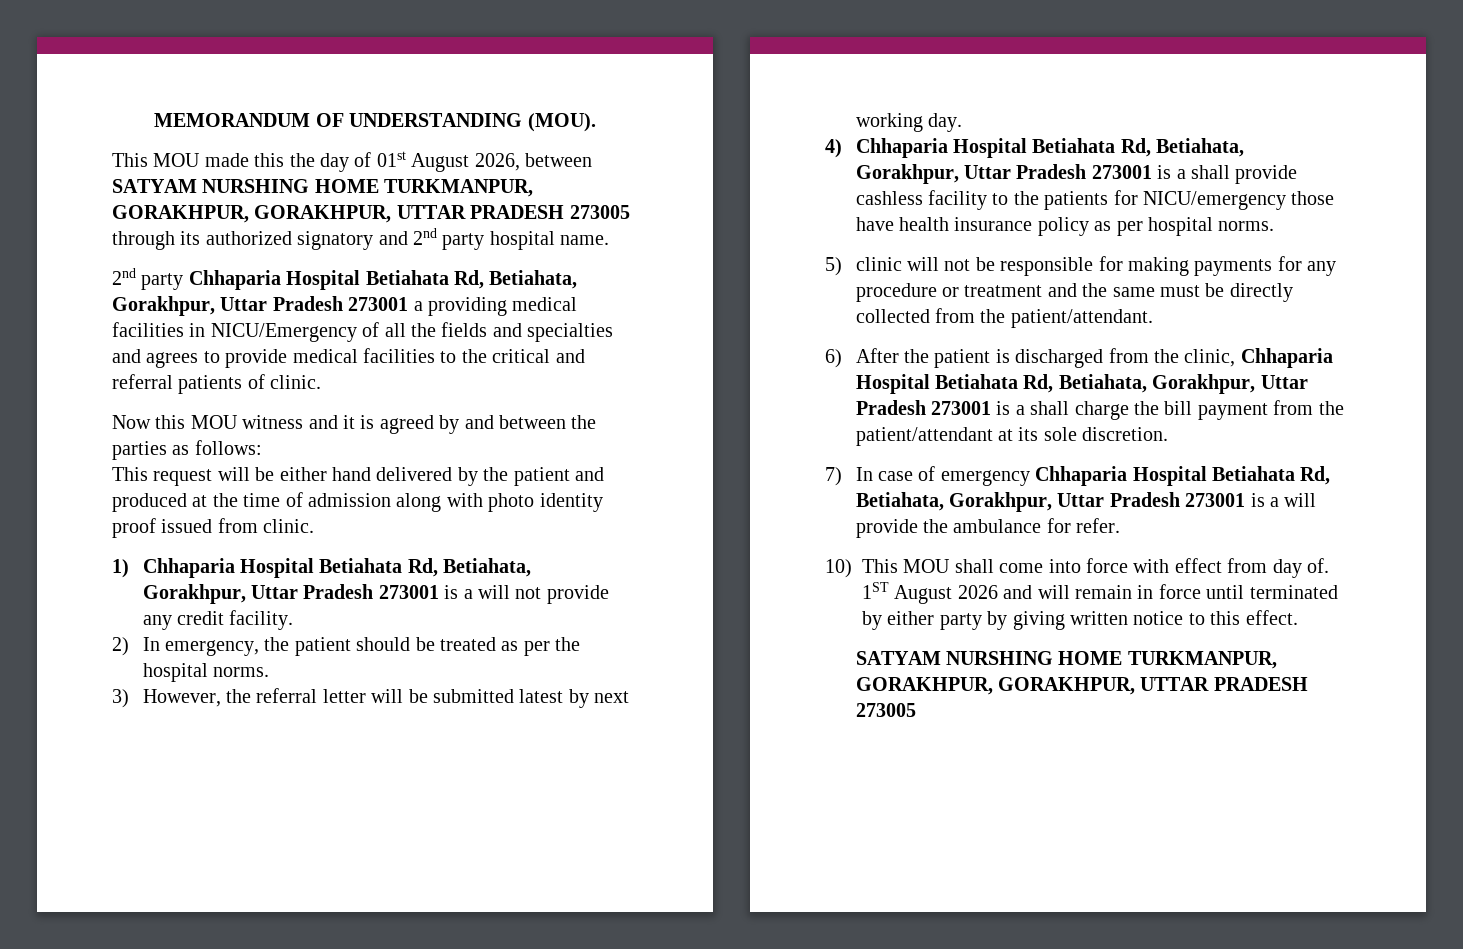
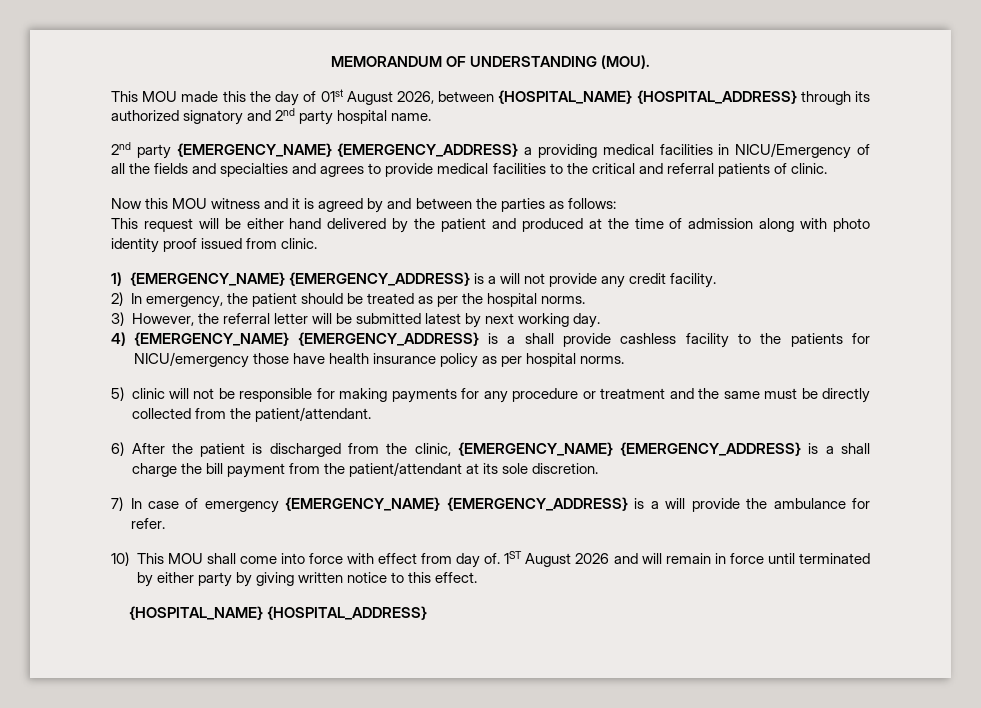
[112,179,534,197] [112,205,630,223] SATYAM NURSHING HOME TURKMANPUR, GORAKHPUR, GORAKHPUR, UTTAR PRADESH 273005 -> [498,90,797,104] {HOSPITAL_NAME} {HOSPITAL_ADDRESS}
[188,270,578,290] [112,296,409,316] Chhaparia Hospital Betiahata Rd, Betiahata, Gorakhpur, Uttar Pradesh 273001 -> [176,143,519,157] {EMERGENCY_NAME} {EMERGENCY_ADDRESS}
[142,558,532,578] [142,584,439,604] Chhaparia Hospital Betiahata Rd, Betiahata, Gorakhpur, Uttar Pradesh 273001 -> [129,272,470,286] {EMERGENCY_NAME} {EMERGENCY_ADDRESS}
[855,138,1245,158] [855,164,1152,184] Chhaparia Hospital Betiahata Rd, Betiahata, Gorakhpur, Uttar Pradesh 273001 -> [133,332,479,346] {EMERGENCY_NAME} {EMERGENCY_ADDRESS}
[1240,348,1333,368] [855,374,1308,394] [855,400,992,415] Chhaparia Hospital Betiahata Rd, Betiahata, Gorakhpur, Uttar Pradesh 273001 -> [457,442,802,456] {EMERGENCY_NAME} {EMERGENCY_ADDRESS}
[1035,466,1331,486] [855,492,1246,512] Chhaparia Hospital Betiahata Rd, Betiahata, Gorakhpur, Uttar Pradesh 273001 -> [285,497,628,511] {EMERGENCY_NAME} {EMERGENCY_ADDRESS}
[855,651,1277,669] [855,677,1308,695] [855,703,916,717] SATYAM NURSHING HOME TURKMANPUR, GORAKHPUR, GORAKHPUR, UTTAR PRADESH 273005 -> [129,606,428,620] {HOSPITAL_NAME} {HOSPITAL_ADDRESS}

